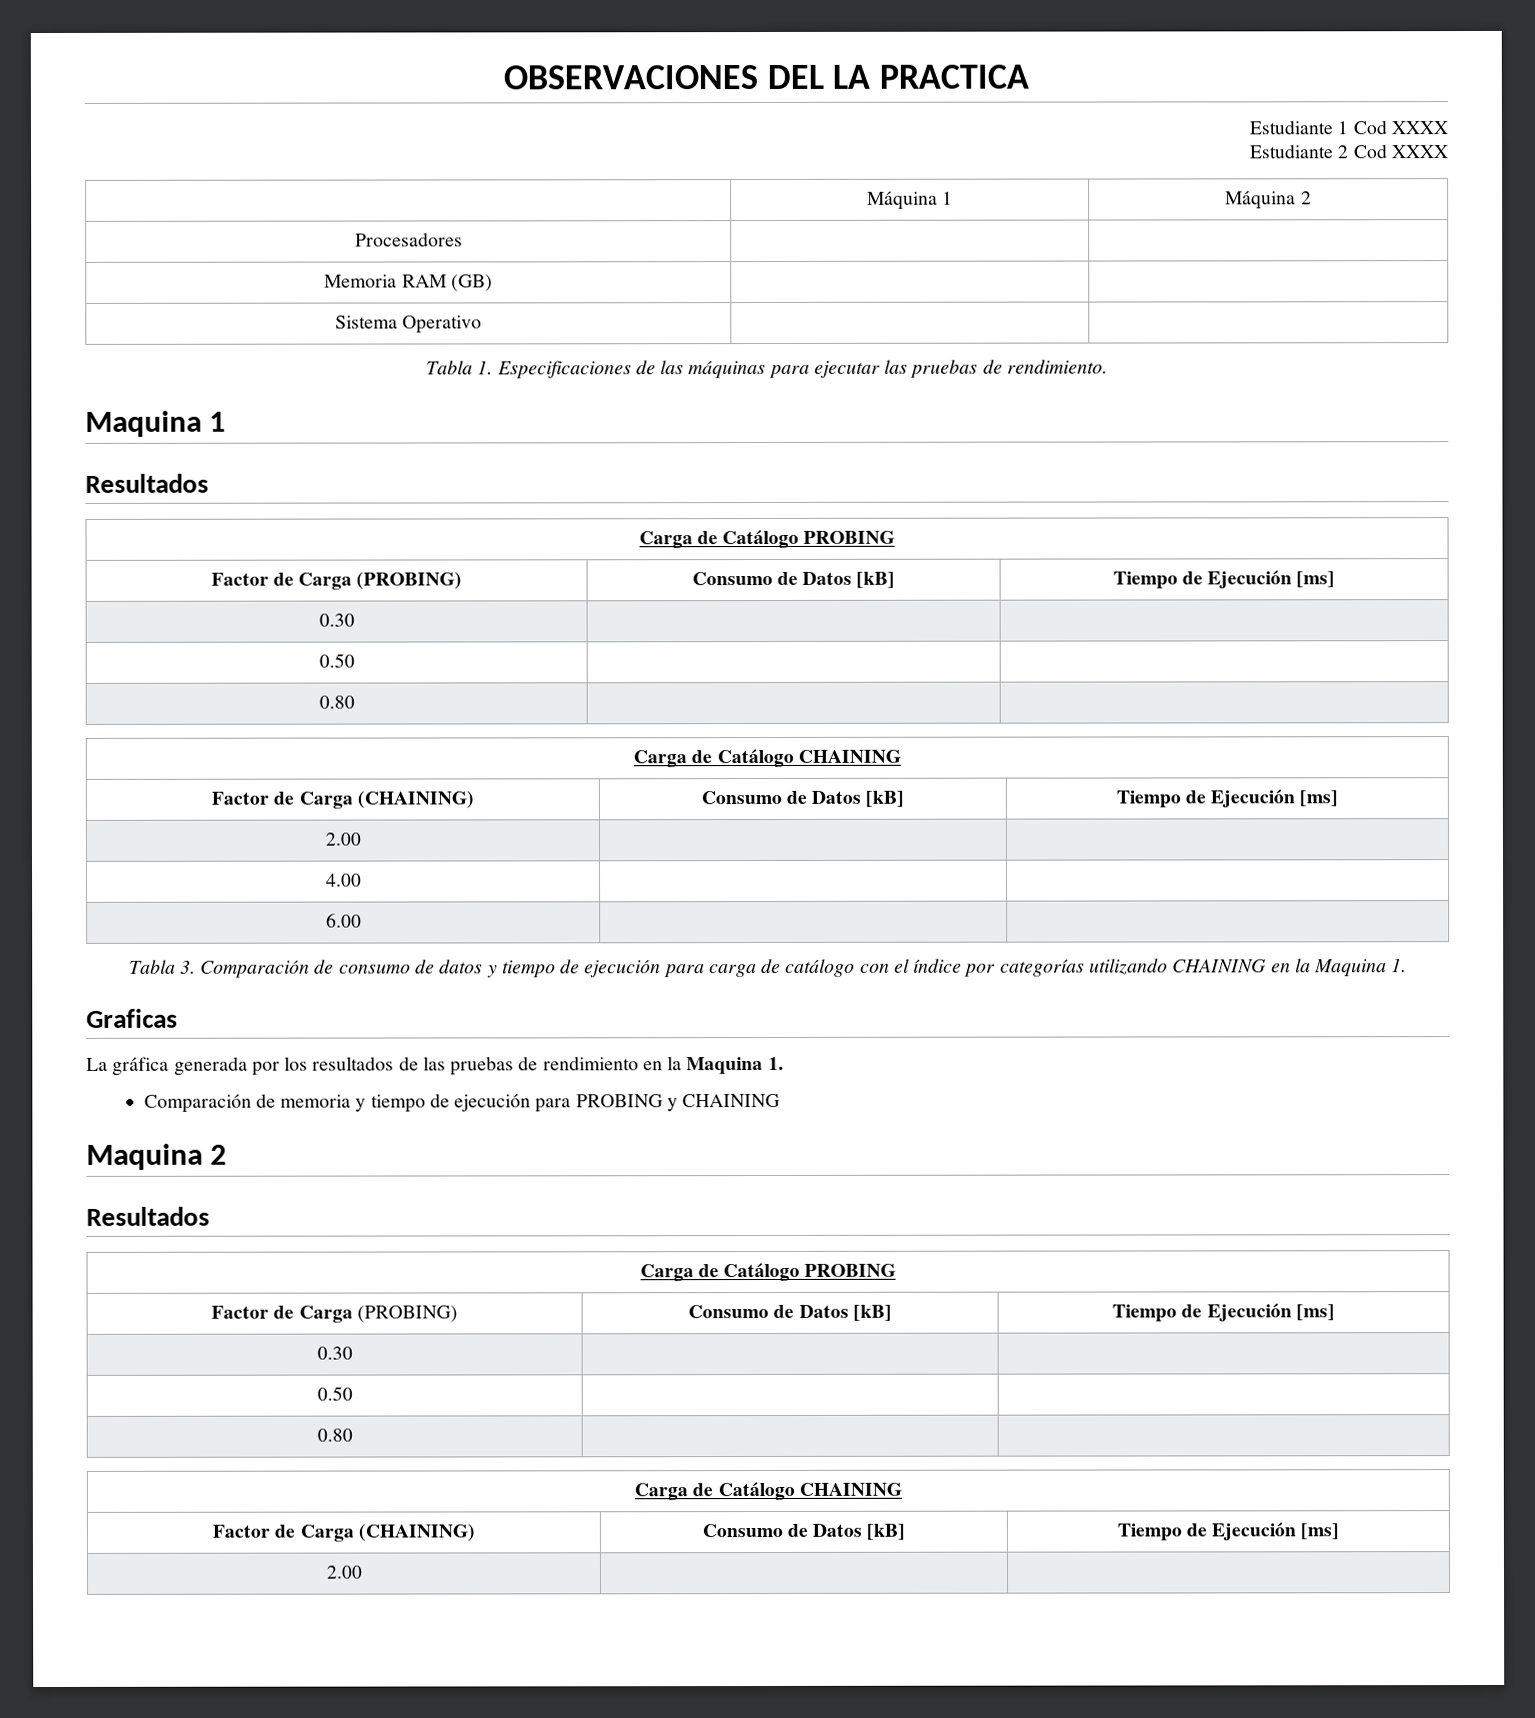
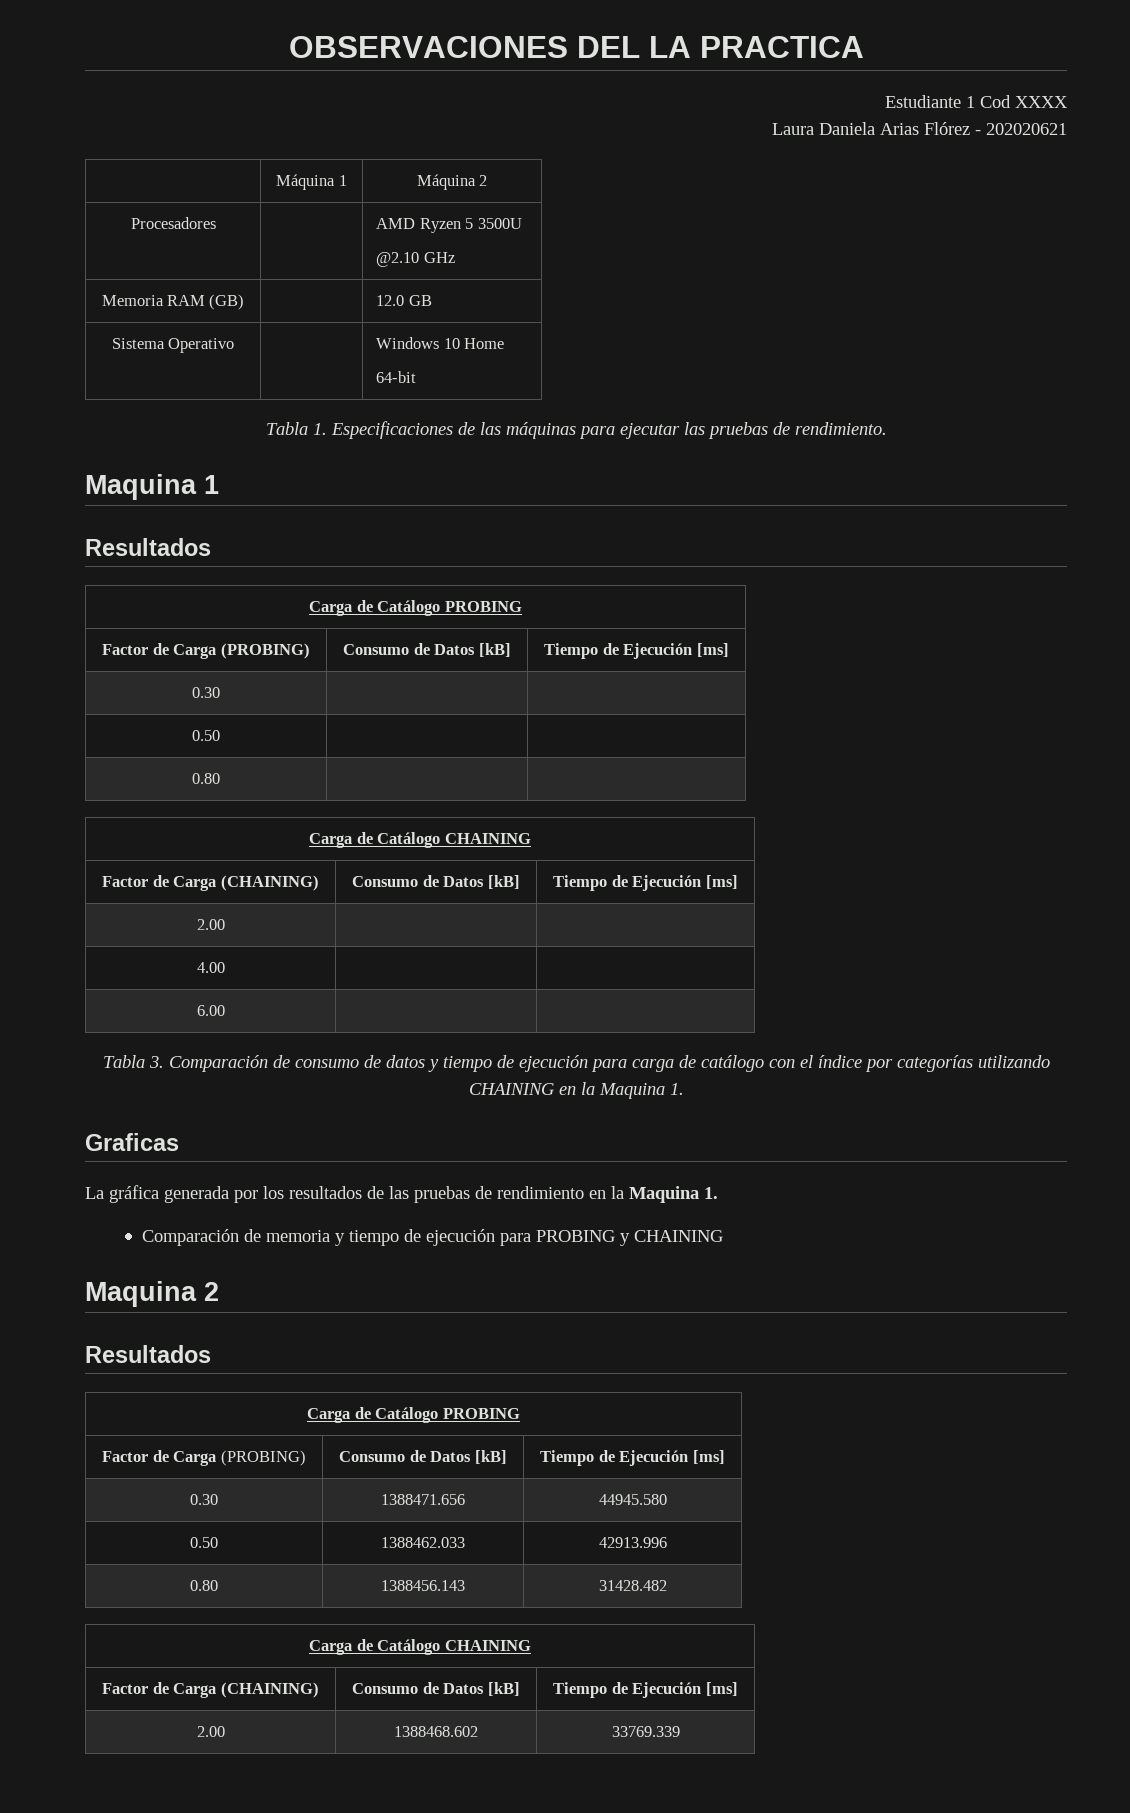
[1250,144,1450,159] Estudiante 2 Cod XXXX -> [772,122,1067,135] Laura Daniela Arias Flórez - 202020621
(463, 239) none -> [376,218,522,233] [376,252,455,267] AMD Ryzen 5 3500U // @2.10 GHz
(493, 283) none -> [376,295,432,306] 12.0 GB
(483, 324) none -> [376,337,505,349] [376,371,417,383] Windows 10 Home // 64-bit
[316,1386,353,1401] [316,1428,353,1442] | // 0.50 | | // 0.80 | | -> [381,1494,465,1505] [598,1494,667,1505] [190,1537,218,1548] [381,1537,465,1548] [598,1537,667,1548] [190,1580,218,1591] [381,1580,465,1591] [598,1580,667,1591] 1388471.656 | 44945.580 // 0.50 | 1388462.033 | 42913.996 // 0.80 | 1388456.143 | 31428.482
(363, 1572) | -> [394,1726,478,1737] [611,1726,680,1737] 1388468.602 | 33769.339

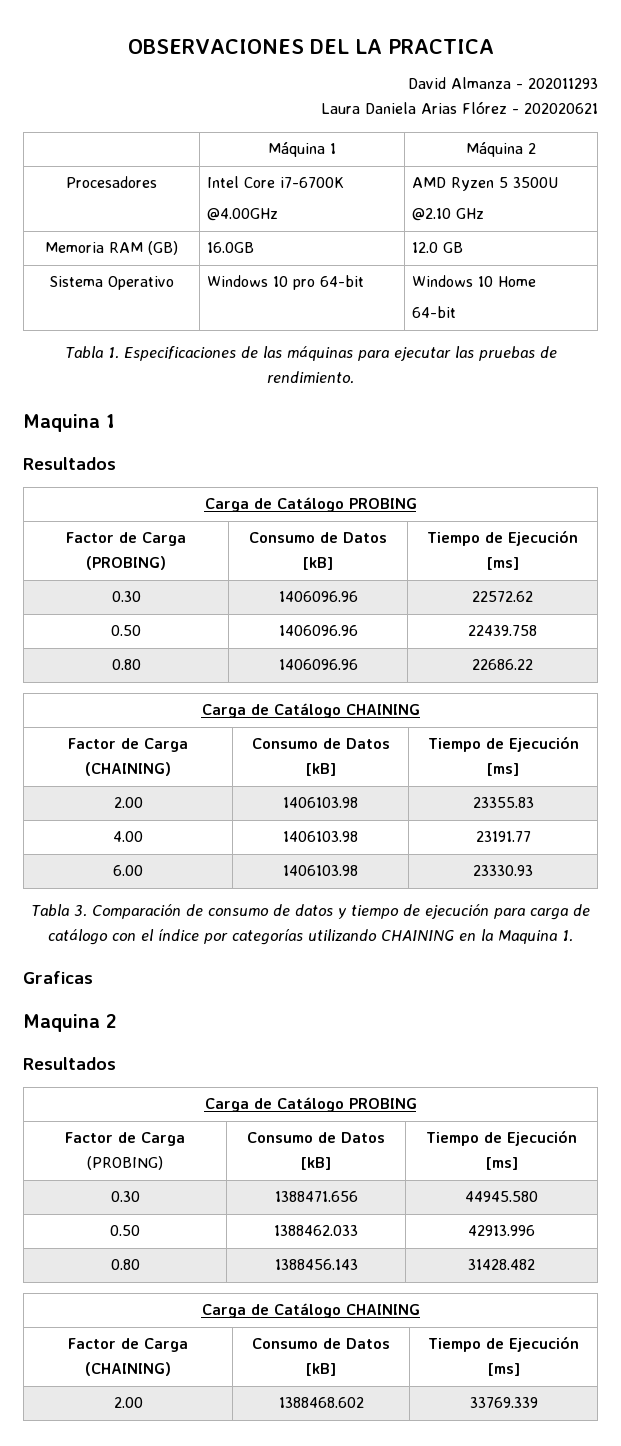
[885,95,1068,108] Estudiante 1 Cod XXXX -> [408,77,598,89] David Almanza - 202011293
(216, 223) none -> [206,176,344,188] [206,208,278,221] Intel Core i7-6700K // @4.00GHz
(245, 302) none -> [206,242,254,253] 16.0GB
(235, 345) none -> [206,275,364,290] Windows 10 pro 64-bit
[192,730,220,741] [192,773,220,784] | // 0.50 | | // 0.80 | | -> [278,591,358,602] [472,591,533,602] [111,625,141,636] [278,625,358,636] [468,625,537,636] [111,659,141,670] [278,659,358,670] [472,659,533,670] 1406096.96 | 22572.62 // 0.50 | 1406096.96 | 22439.758 // 0.80 | 1406096.96 | 22686.22
(225, 924) | -> [283,797,358,808] [472,797,534,808] 1406103.98 | 23355.83
(225, 967) | -> [283,831,358,842] [475,831,531,842] 1406103.98 | 23191.77
(225, 1010) | -> [283,865,358,876] [473,865,533,876] 1406103.98 | 23330.93
[85,1185,718,1203] [141,1229,723,1246] // La gráfica generada por los resultados de las pruebas de rendimiento en la Maquina 1. // Comparación de memoria y tiempo de ejecución para PROBING y CHAINING -> (93, 977) none

